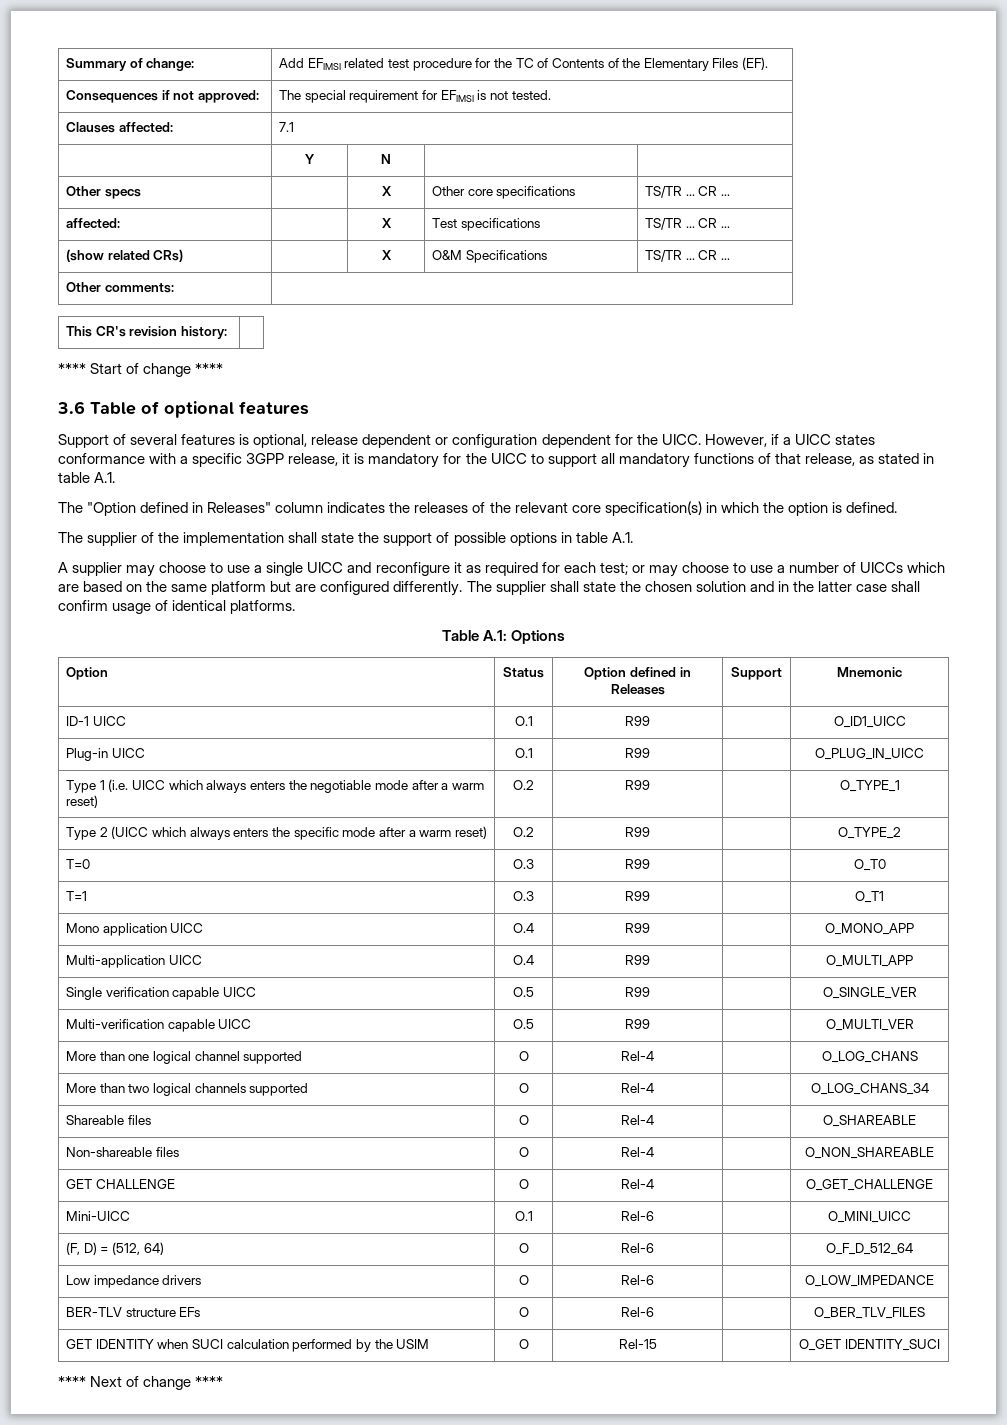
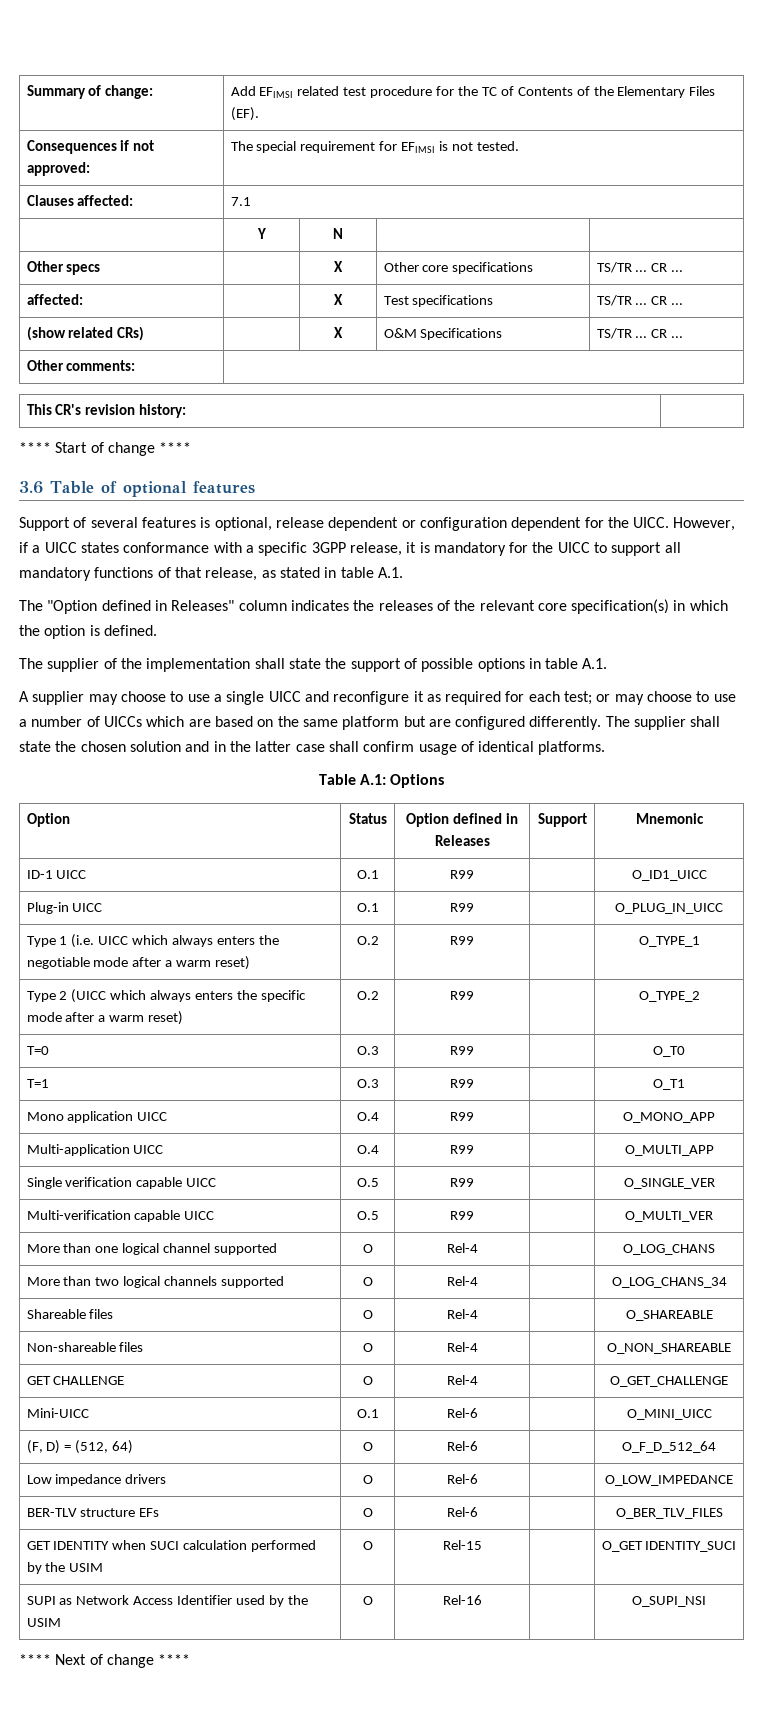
(940, 1345) none -> [26,1595,308,1607] [26,1618,61,1627] [362,1596,373,1605] [442,1595,482,1605] [632,1596,706,1607] // SUPI as Network Access Identifier used by the USIM | O | Rel-16 | | O_SUPI_NSI

